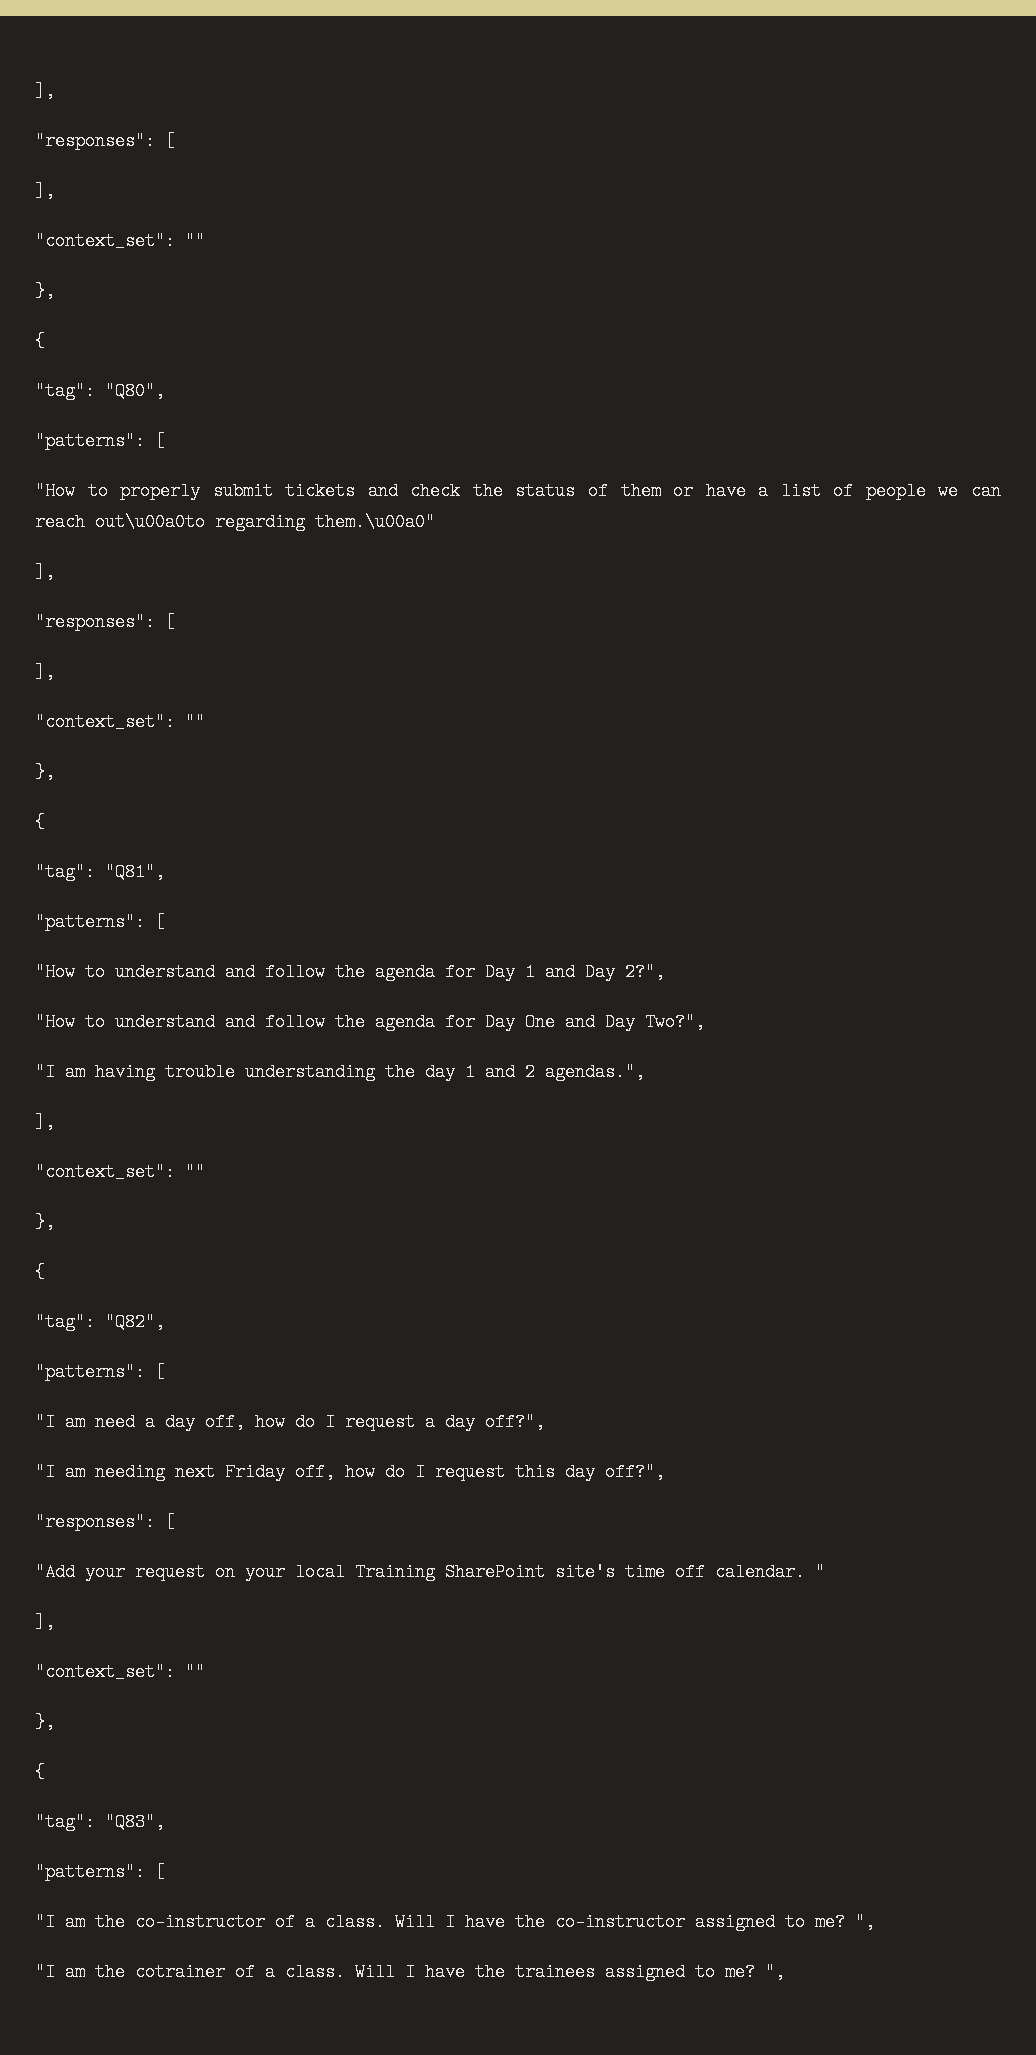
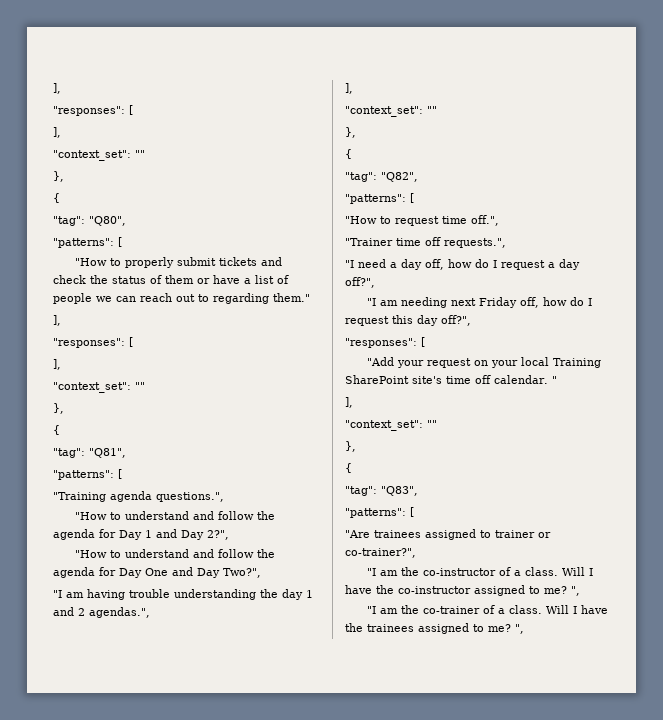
[95,513,435,531] out\u00a0to regarding them.\u00a0" -> [176,293,310,304] out to regarding them."
(165, 922) none -> [53,491,224,502] // "Training agenda questions.",
[35,1413,85,1431] // "I am -> [345,215,499,226] [345,237,506,248] [345,260,354,268] // "How to request time off.", // "Trainer time off requests.", // "I
(165, 1872) none -> [345,529,551,540] [345,548,416,558] // "Are trainees assigned to trainer or co-trainer?",
[135,1963,225,1981] cotrainer -> [423,606,481,614] co-trainer

